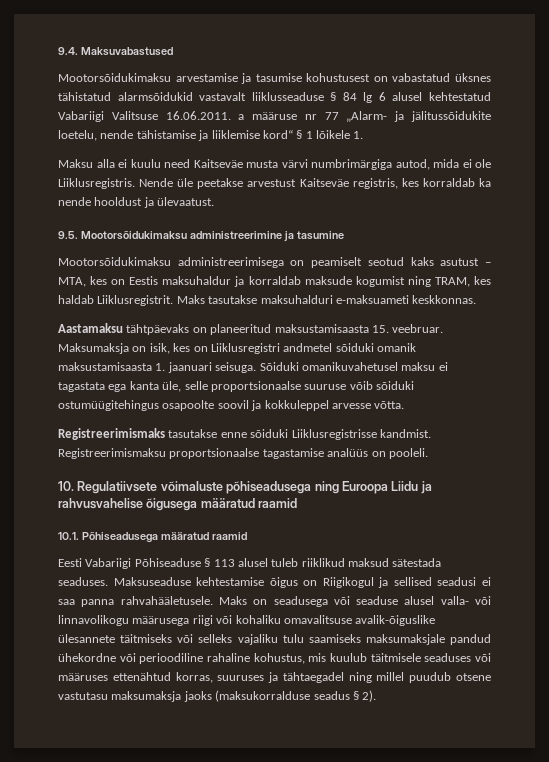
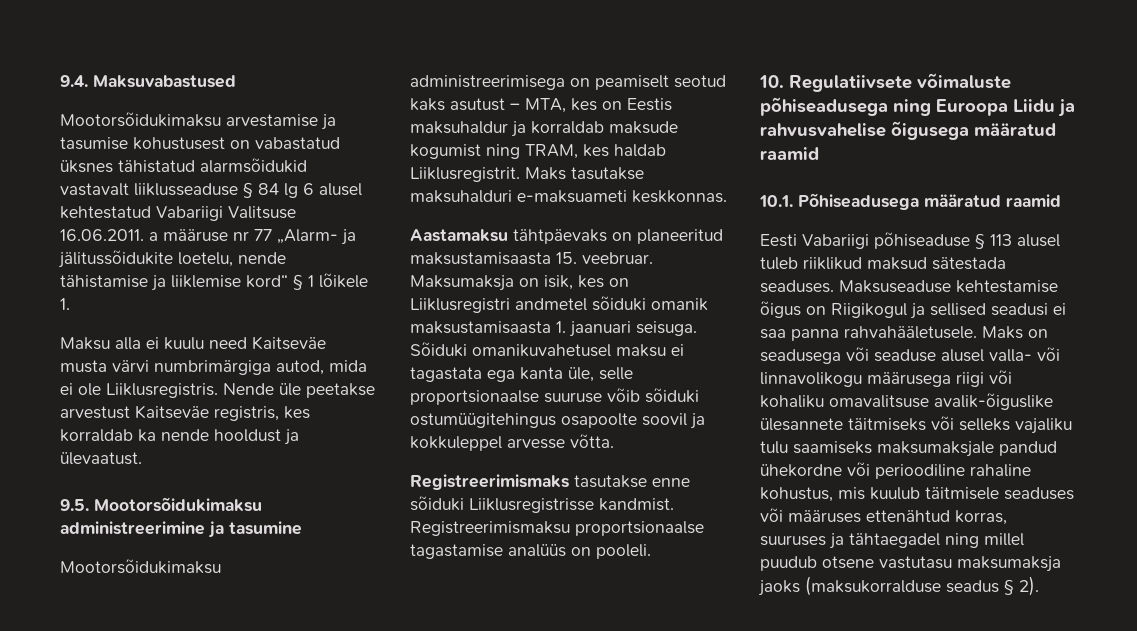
[134,558,201,567] Põhiseaduse -> [874,232,970,249] põhiseaduse

